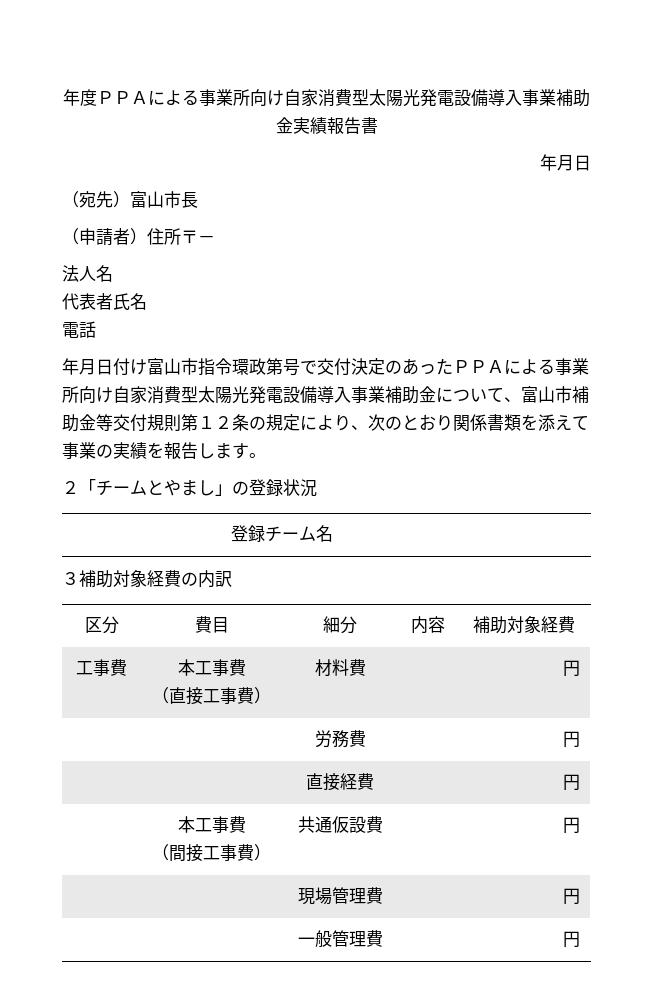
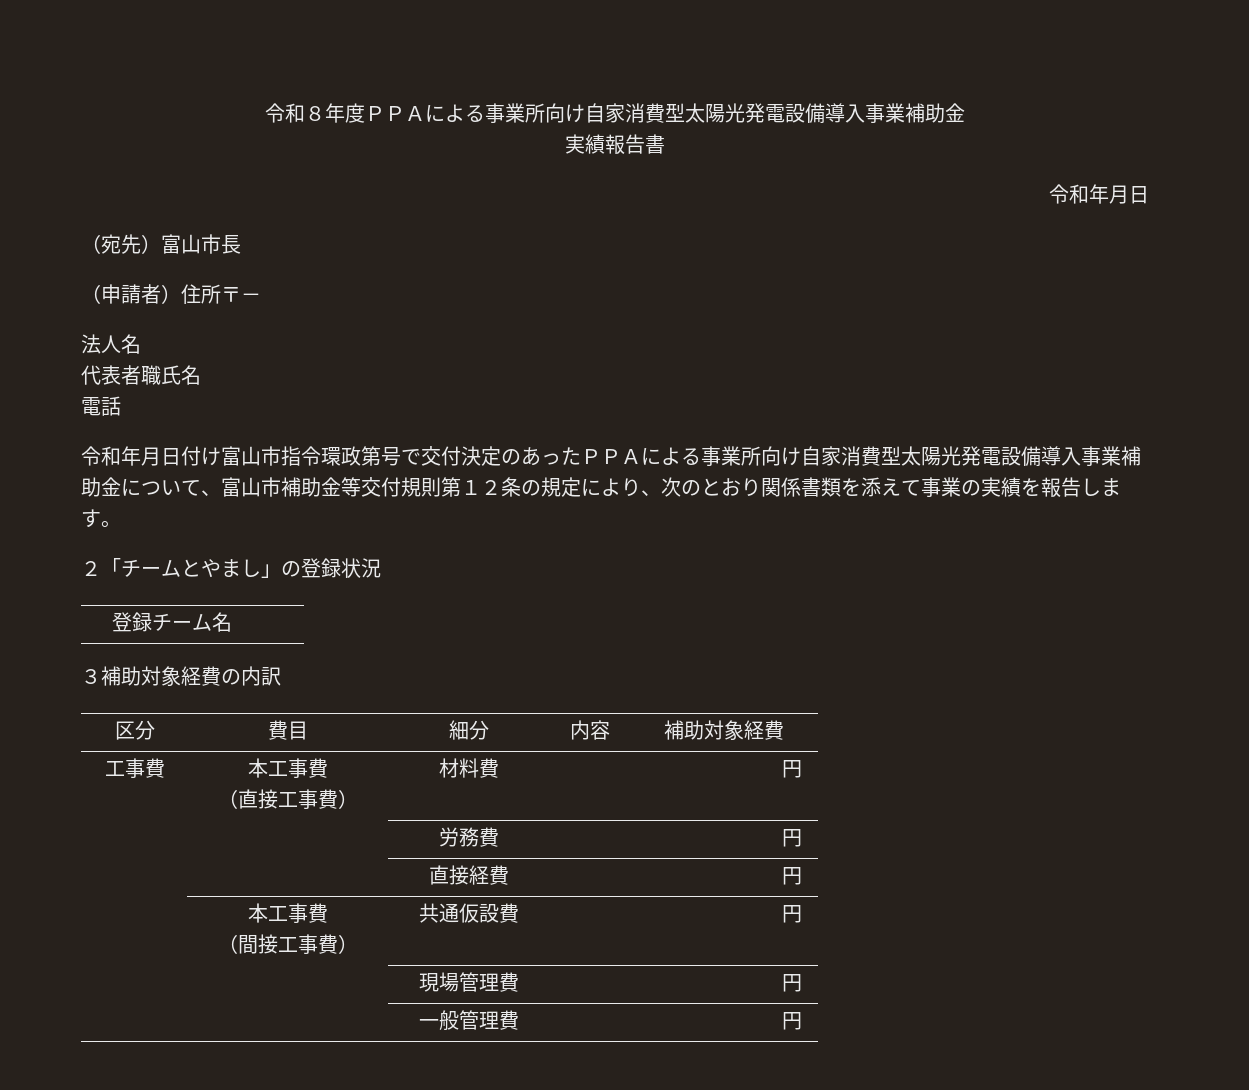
(63, 97) none -> [265,103,325,123] 令和８
(293, 125) none -> (965, 112) //
(378, 125) none -> [1049,184,1089,204] 令和
(113, 301) none -> [141,365,161,385] 職
(96, 329) none -> [81,446,121,466] 令和

